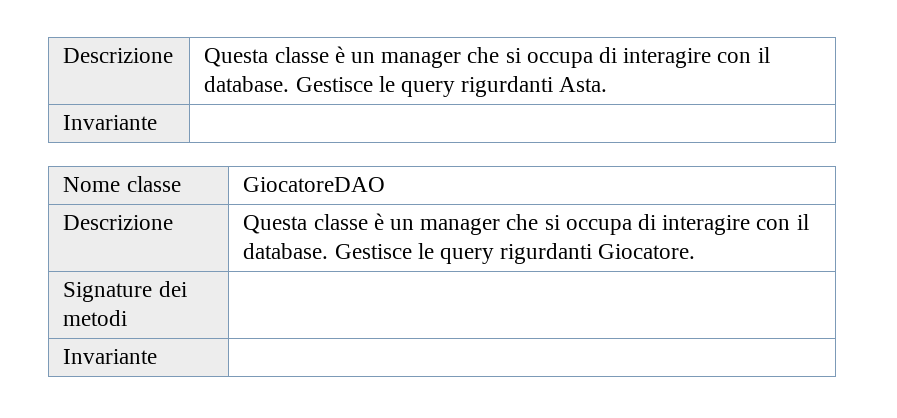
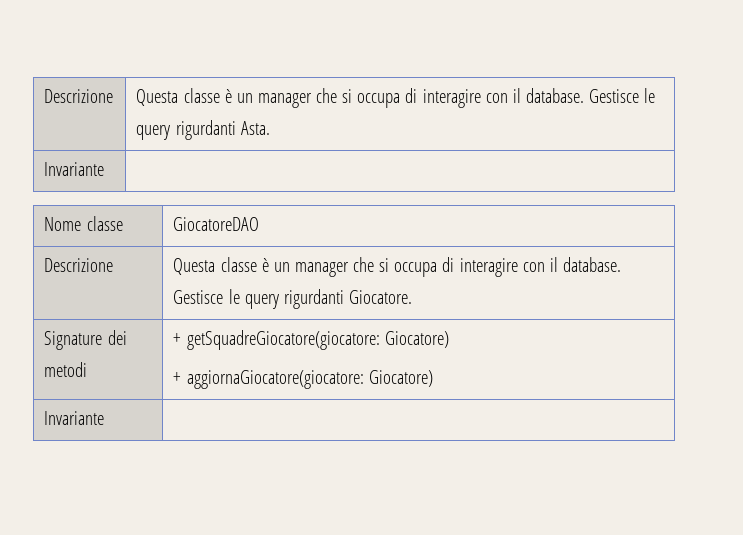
(128, 318) none -> [173,330,449,350] [173,370,433,389] + getSquadreGiocatore(giocatore: Giocatore) // + aggiornaGiocatore(giocatore: Giocatore)

